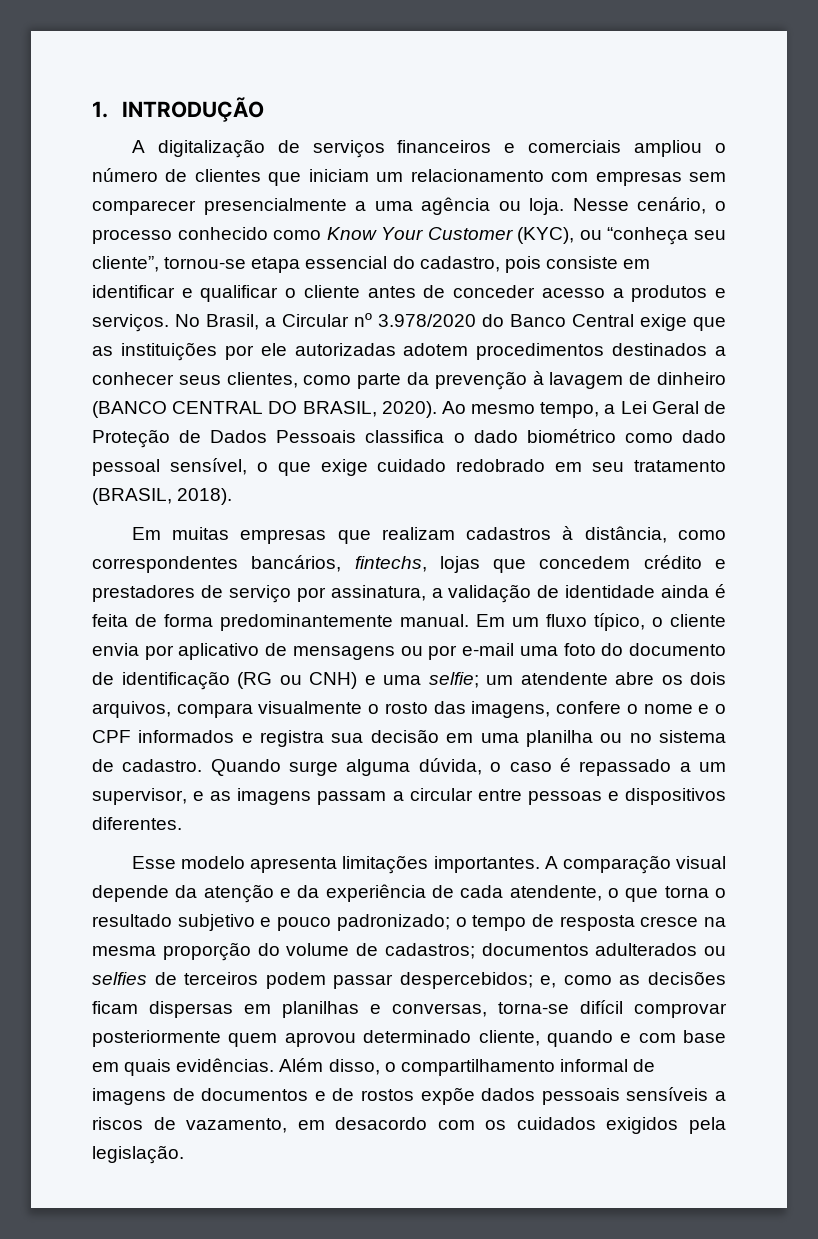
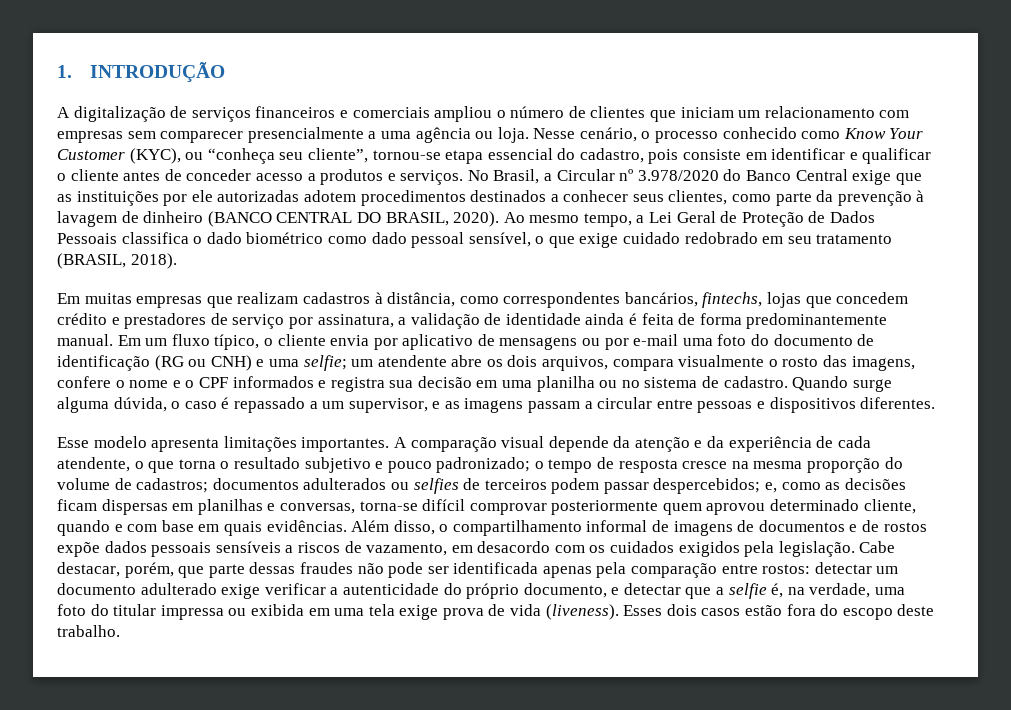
(184, 1154) none -> [859,541,896,553] [57,562,899,578] [57,583,906,599] [57,604,935,620] [57,625,120,637] Cabe destacar, porém, que parte dessas fraudes não pode ser identificada apenas pela comparação entre rostos: detectar um documento adulterado exige verificar a autenticidade do próprio documento, e detectar que a selfie é, na verdade, uma foto do titular impressa ou exibida em uma tela exige prova de vida (liveness). Esses dois casos estão fora do escopo deste trabalho.

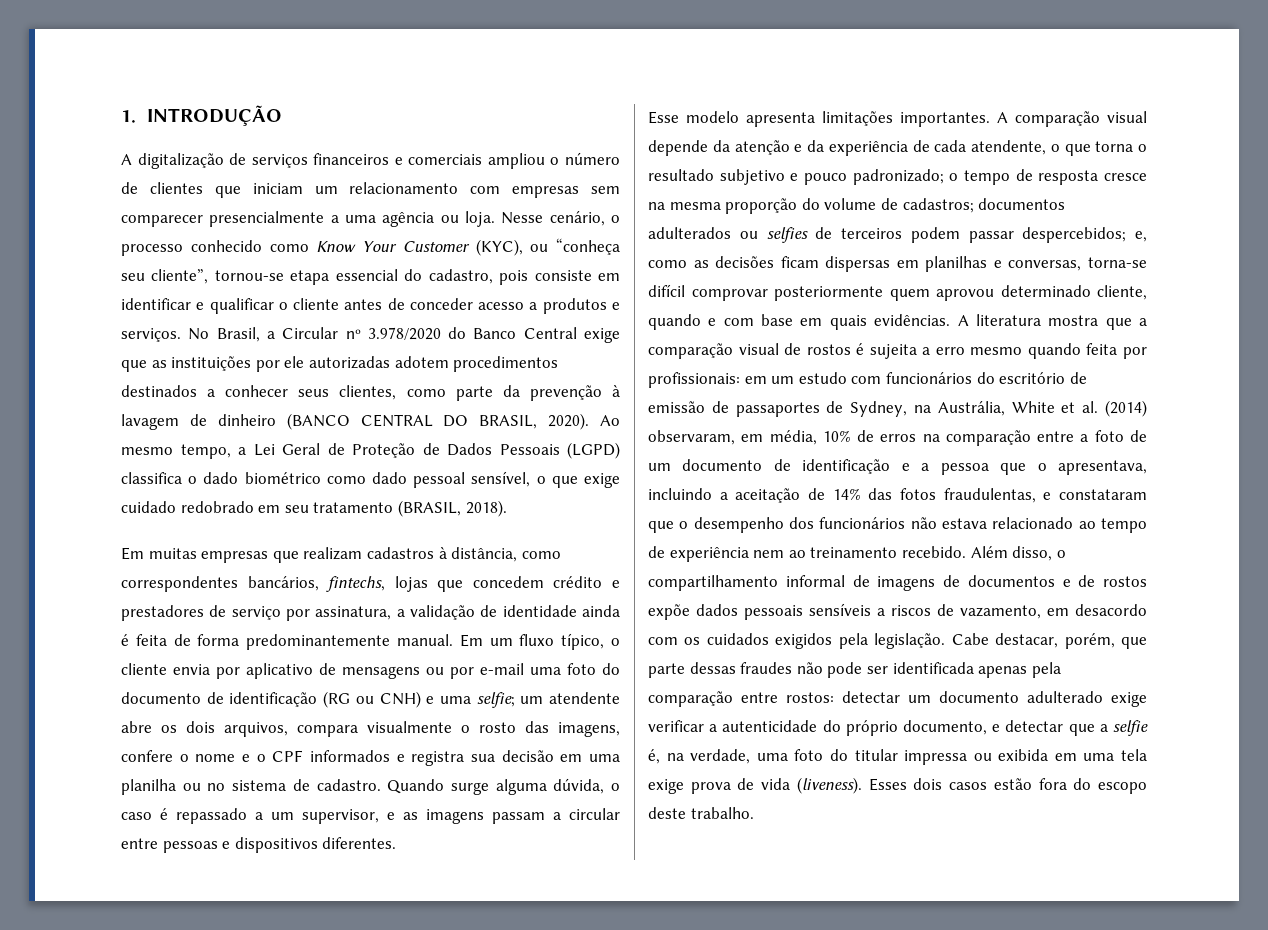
(117, 238) none -> [567,442,620,459] (LGPD)
(347, 526) none -> [957,314,1147,330] [648,343,1147,359] [648,372,1087,388] [648,400,1147,417] [648,430,1147,446] [648,459,1147,475] [648,488,1147,503] [648,517,1147,533] [648,546,966,562] A literatura mostra que a comparação visual de rostos é sujeita a erro mesmo quando feita por profissionais: em um estudo com funcionários do escritório de emissão de passaportes de Sydney, na Austrália, White et al. (2014) observaram, em média, 10% de erros na comparação entre a foto de um documento de identificação e a pessoa que o apresentava, incluindo a aceitação de 14% das fotos fraudulentas, e constataram que o desempenho dos funcionários não estava relacionado ao tempo de experiência nem ao treinamento recebido.

